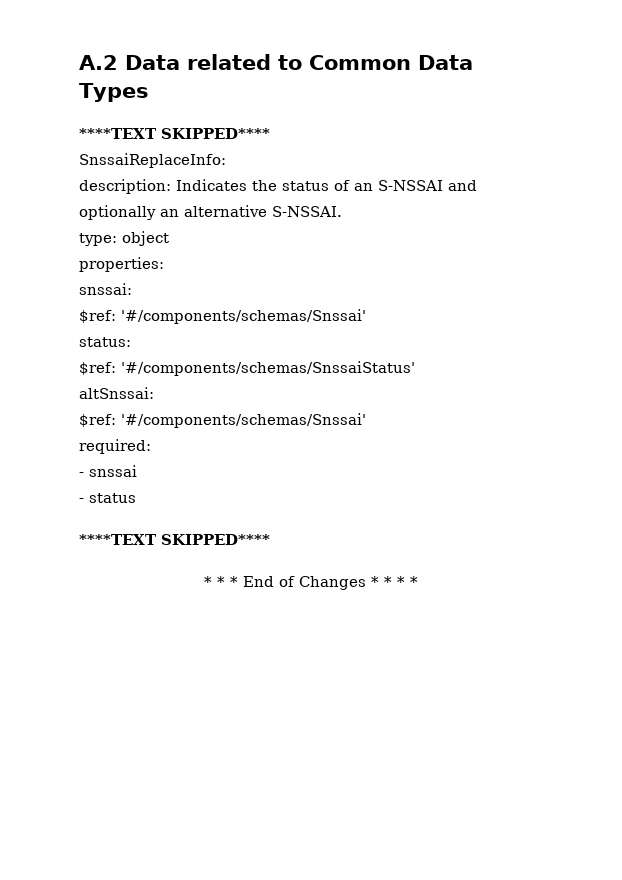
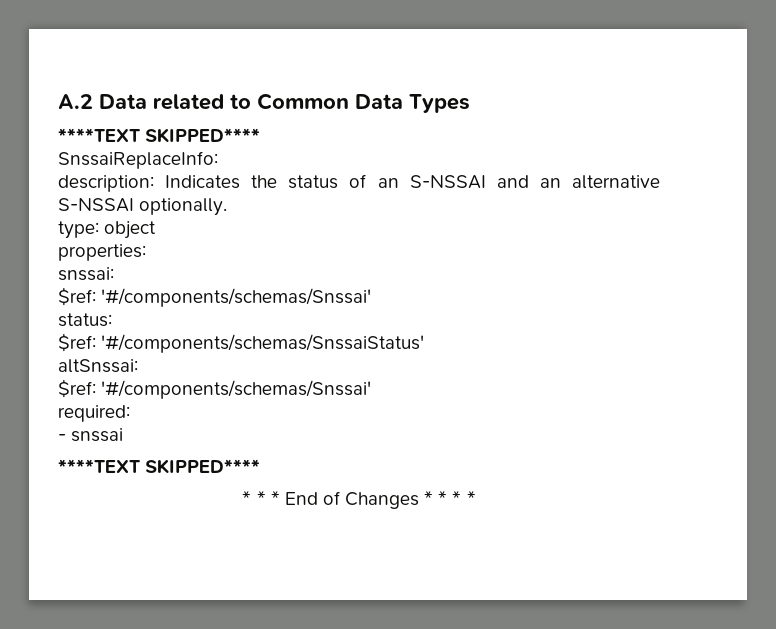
[79,205,156,220] optionally -> (529, 181) none
[272,206,342,217] S-NSSAI. -> [58,198,228,216] S-NSSAI optionally.
[79,493,136,503] // - status -> (124, 435) none

